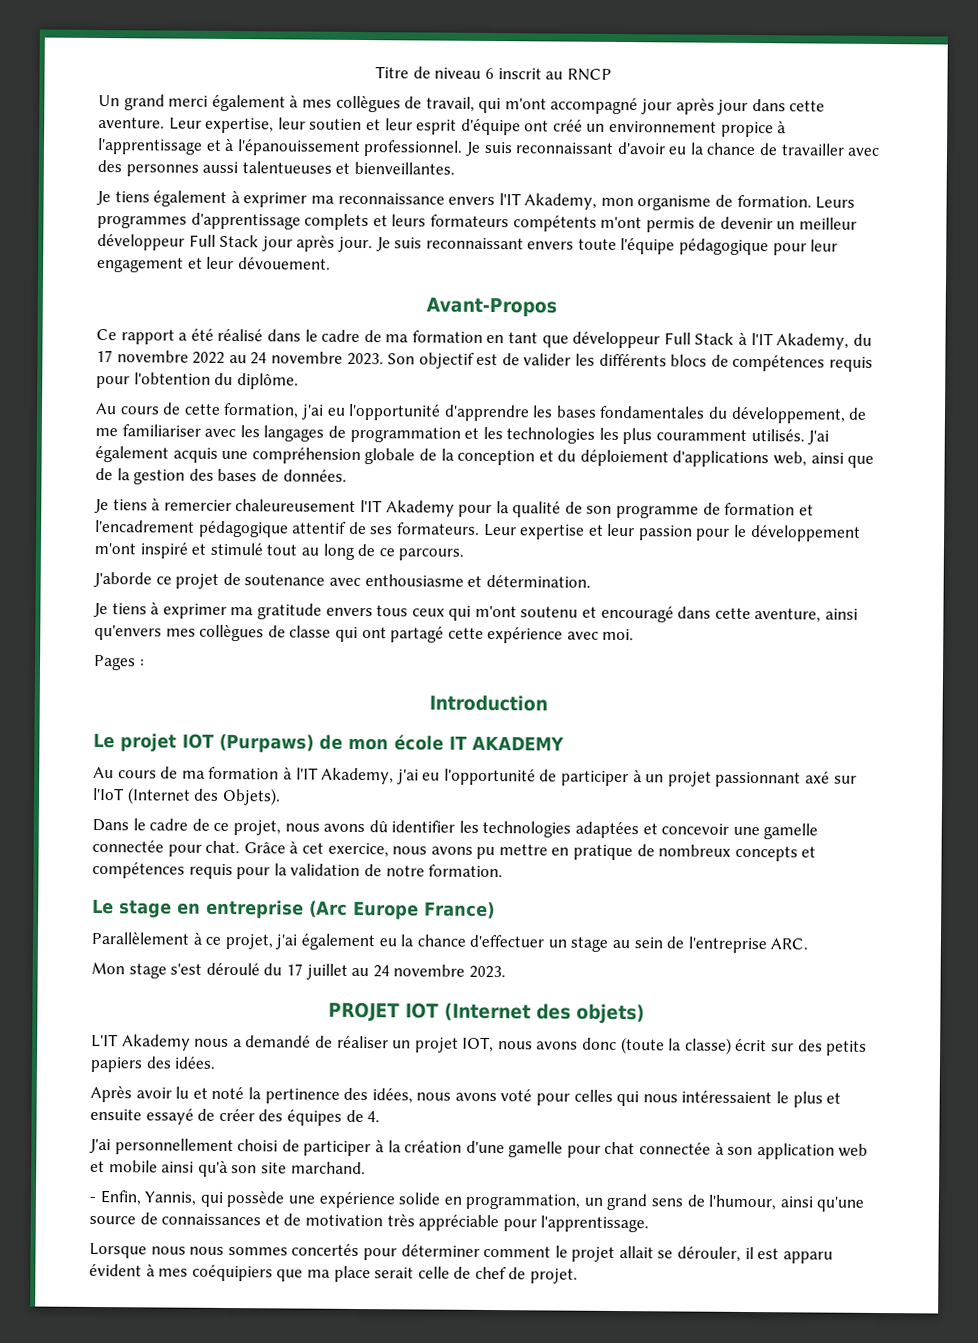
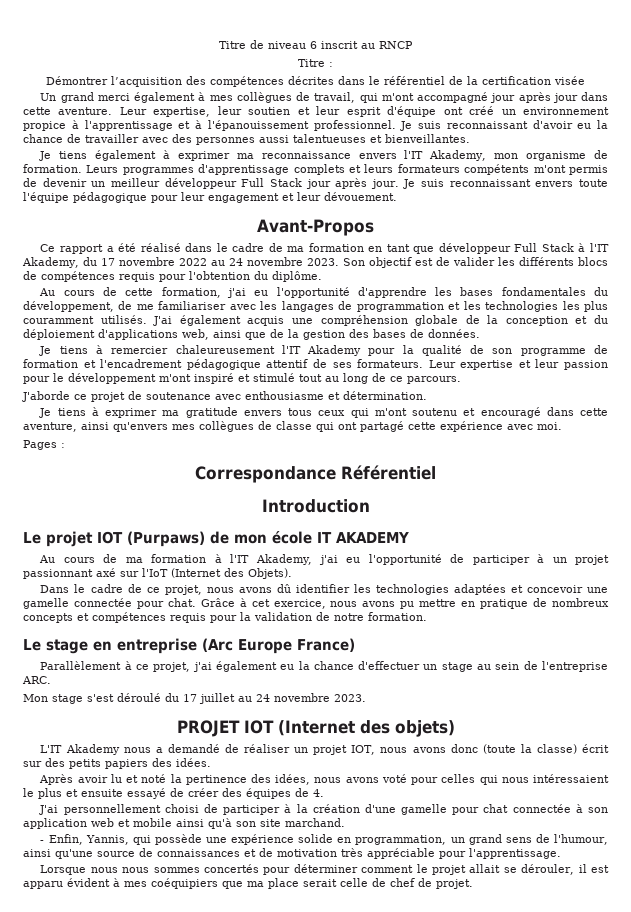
(612, 74) none -> [298,59,333,67] [46,76,585,87] // Titre : // Démontrer l’acquisition des compétences décrites dans le référentiel de la certification visée
(145, 663) none -> [195,465,436,483] // Correspondance Référentiel

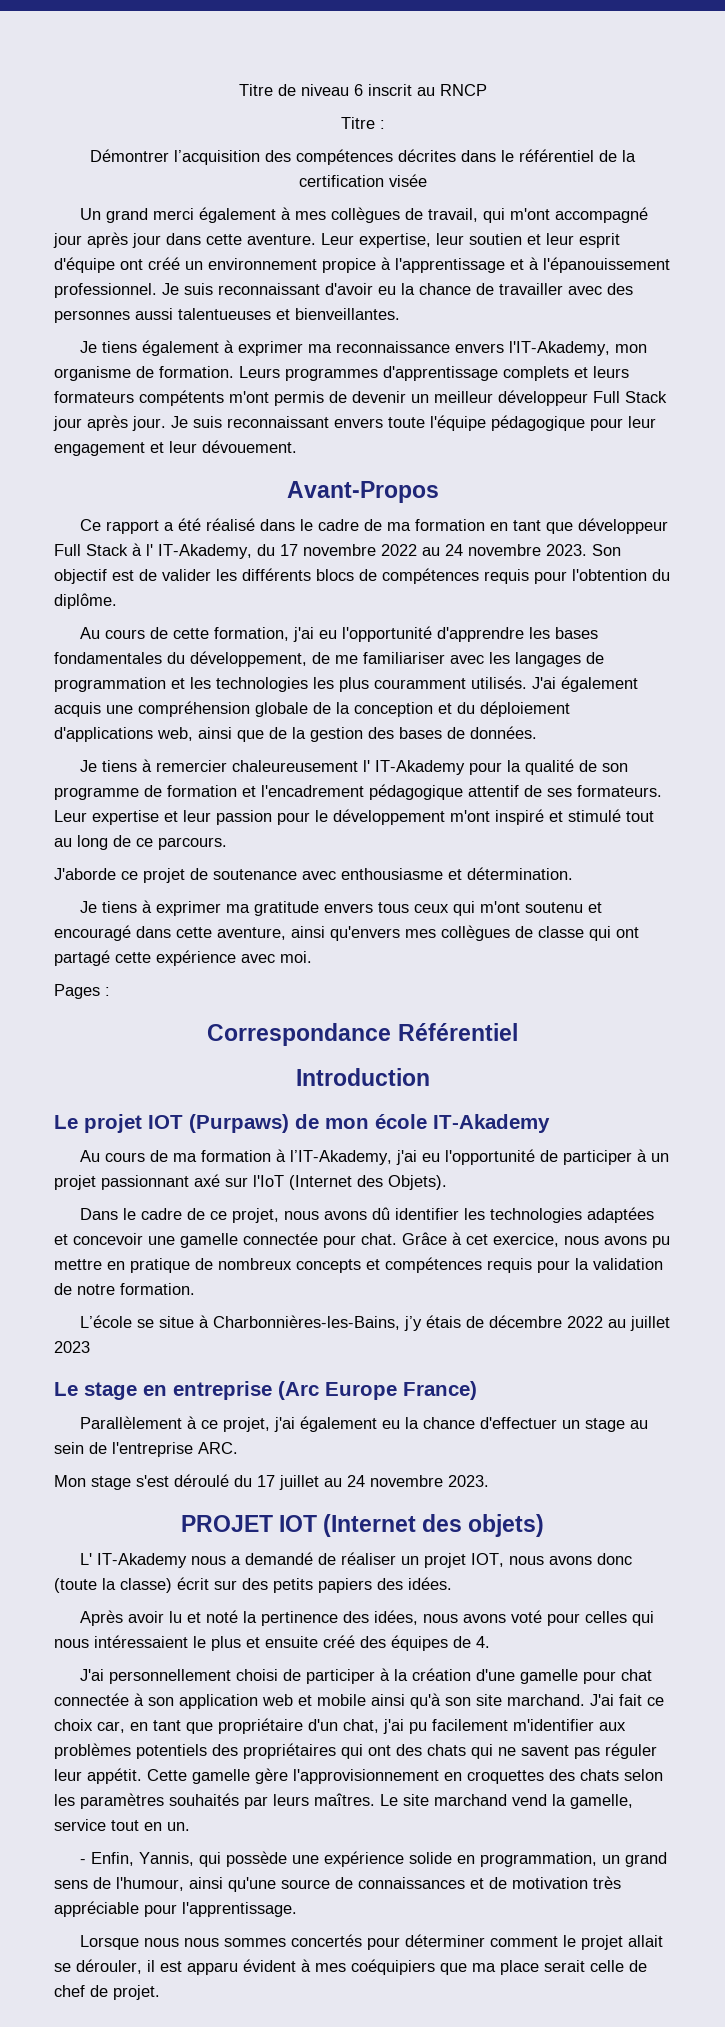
[404,150,487,161] l'IT Akademy, -> [508,341,610,356] l'IT-Akademy,
[589,243,609,252] [22,257,79,268] l'IT Akademy, -> [146,544,252,559] l' IT-Akademy,
[281,345,362,356] l'IT Akademy -> [362,760,465,775] l' IT-Akademy
[317,532,409,543] IT AKADEMY -> [433,1114,550,1133] IT-Akademy
[230,554,313,565] l'IT Akademy, -> [289,1150,392,1165] l’IT-Akademy,
(427, 616) none -> [79,1315,670,1331] [54,1341,90,1353] // L’école se situe à Charbonnières-les-Bains, j’y étais de décembre 2022 au juillet 2023
[40,744,120,755] L'IT Akademy -> [79,1553,187,1568] L' IT-Akademy
[127,788,219,799] essayé de créer -> [323,1635,355,1648] créé
(345, 822) none -> [590,1694,664,1706] [54,1718,626,1734] [54,1743,657,1759] [54,1768,663,1784] [54,1793,633,1809] [54,1819,190,1831] J'ai fait ce choix car, en tant que propriétaire d'un chat, j'ai pu facilement m'identifier aux problèmes potentiels des propriétaires qui ont des chats qui ne savent pas réguler leur appétit. Cette gamelle gère l'approvisionnement en croquettes des chats selon les paramètres souhaités par leurs maîtres. Le site marchand vend la gamelle, service tout en un.

